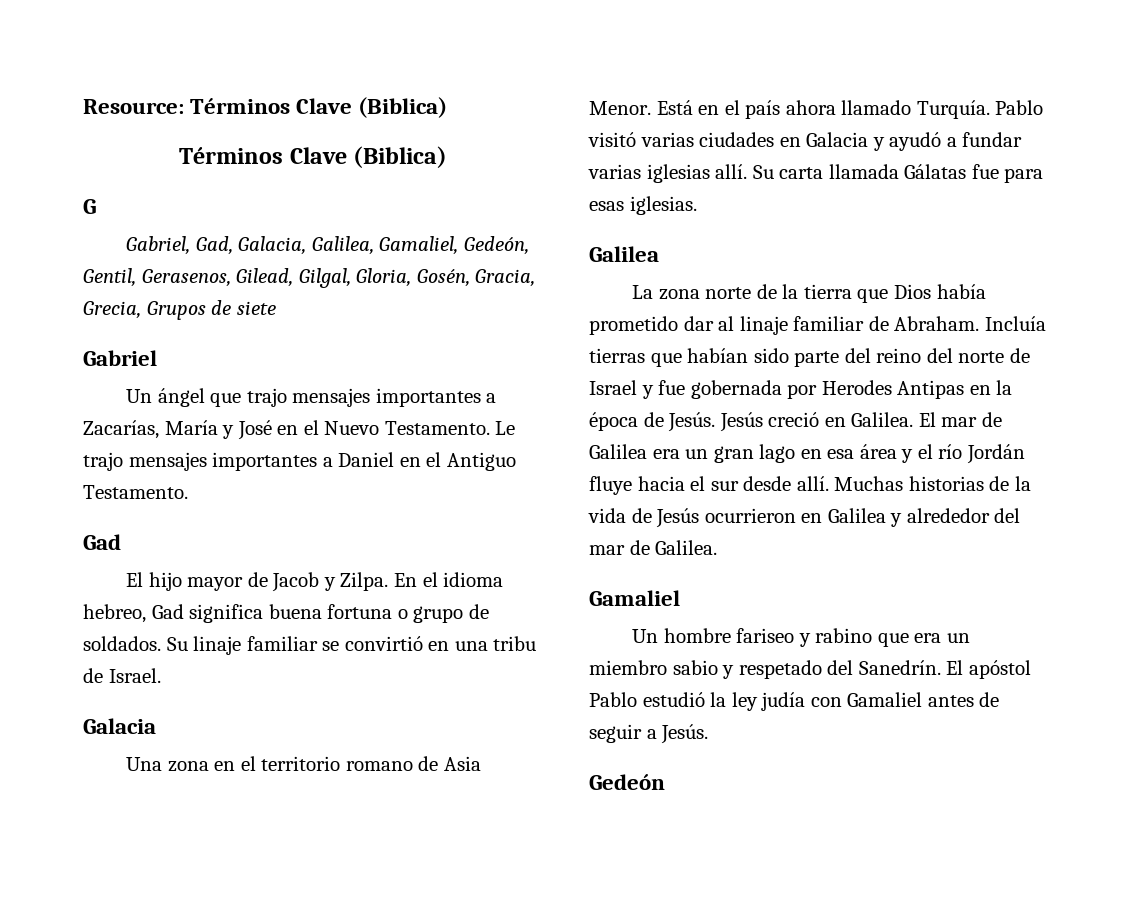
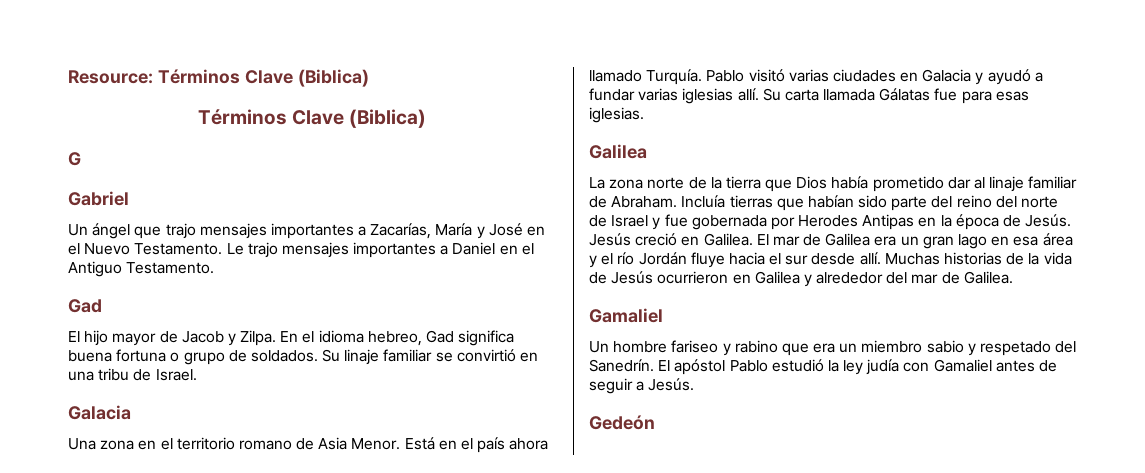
[126,236,529,255] [83,268,536,288] [83,300,276,320] // Gabriel, Gad, Galacia, Galilea, Gamaliel, Gedeón, Gentil, Gerasenos, Gilead, Gilgal, Gloria, Gosén, Gracia, Grecia, Grupos de siete -> (81, 159) none

